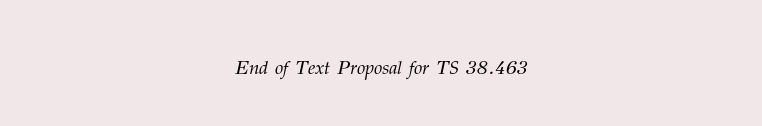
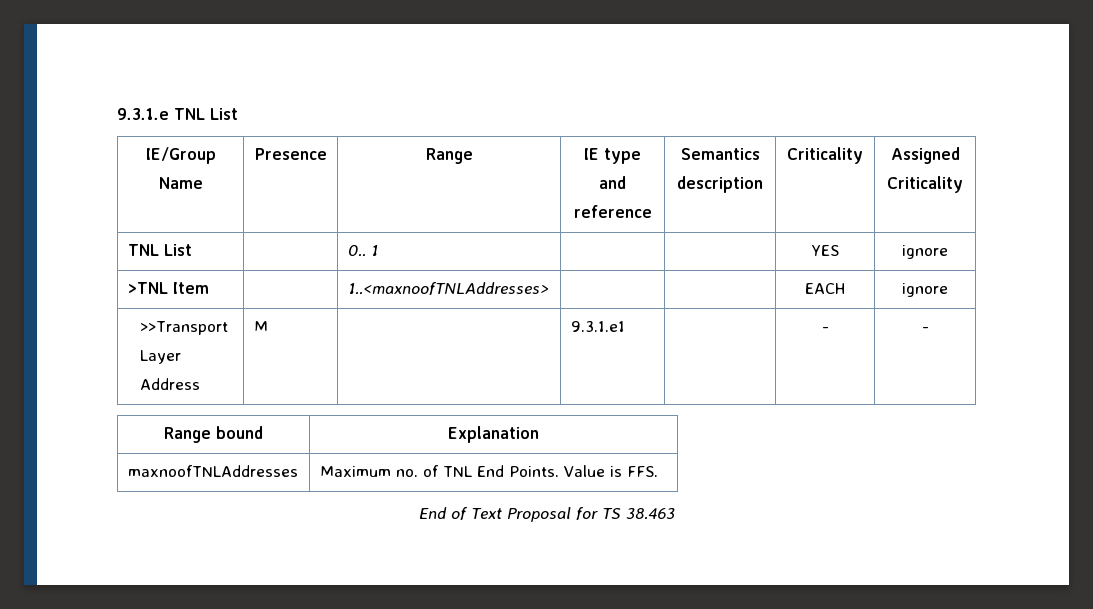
(234, 67) none -> [117,108,238,120] [145,147,216,164] [158,177,203,189] [254,148,327,160] [425,148,473,164] [584,148,641,164] [599,176,626,189] [573,205,652,218] [680,148,760,160] [677,176,763,193] [787,147,863,164] [890,147,960,164] [887,176,963,193] [127,244,192,256] [347,245,378,257] [811,245,839,256] [902,245,948,259] [127,282,209,294] [347,282,549,295] [805,283,845,294] [902,283,948,297] [139,321,228,335] [139,350,181,364] [139,378,200,390] [253,321,268,332] [570,321,625,332] [821,327,829,332] [921,327,929,332] [164,426,263,443] [448,426,539,443] [127,465,298,477] [319,465,658,477] 9.3.1.e TNL List // IE/Group Name | Presence | Range | IE type and reference | Semantics description | Criticality | Assigned Criticality // TNL List | | 0.. 1 | | | YES | ignore // >TNL Item | | 1..<maxnoofTNLAddresses> | | | EACH | ignore // >>Transport Layer Address | M | | 9.3.1.e1 | | - | - // Range bound | Explanation // maxnoofTNLAddresses | Maximum no. of TNL End Points. Value is FFS. //

